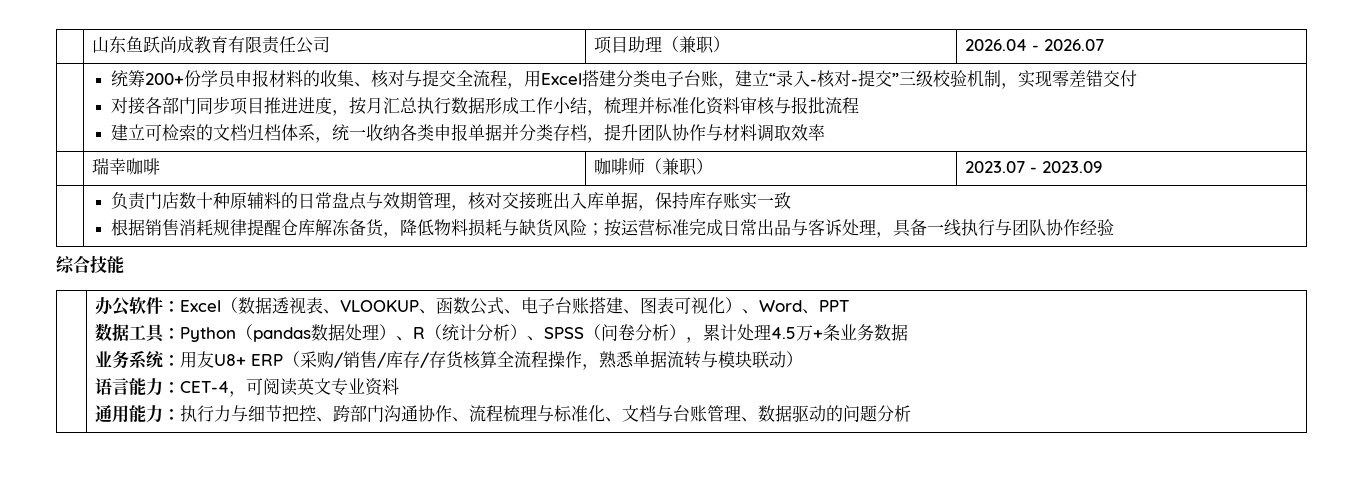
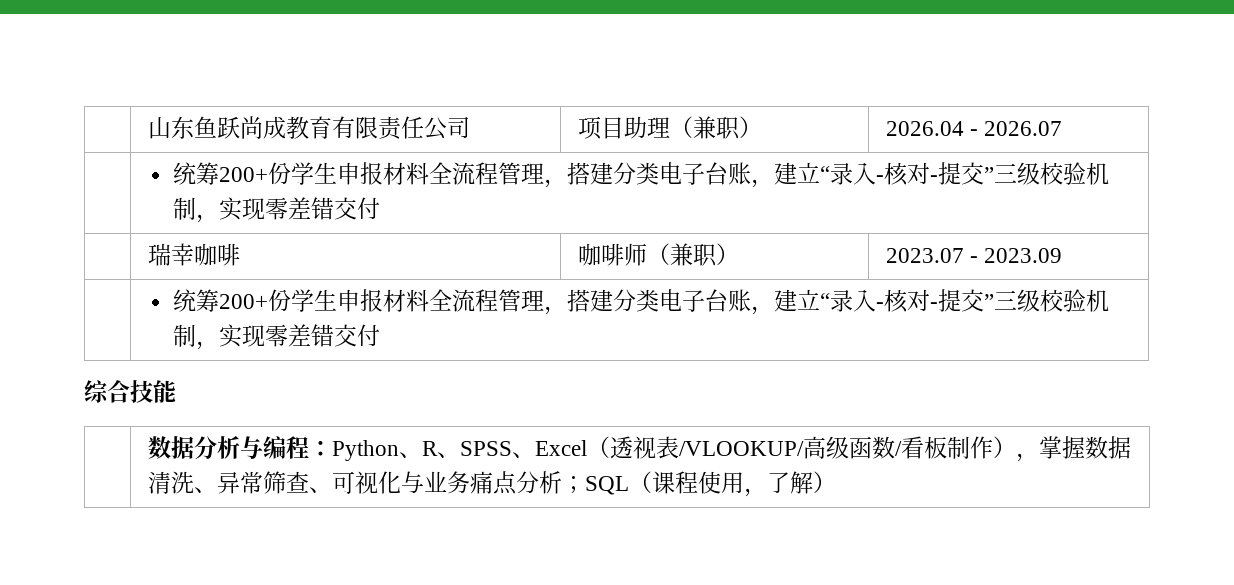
[218,70,583,89] 员申报材料的收集、核对与提交全流程，用Excel -> [313,162,567,188] 生申报材料全流程管理，
[111,96,860,116] [111,124,826,143] // 对接各部门同步项目推进进度，按月汇总执行数据形成工作小结，梳理并标准化资料审核与报批流程 // 建立可检索的文档归档体系，统一收纳各类申报单据并分类存档，提升团队协作与材料调取效率 -> (380, 208) none
[111,192,792,211] [111,219,1115,238] [56,255,124,273] [95,297,850,316] [95,323,909,343] [95,350,804,370] [95,378,400,397] [95,405,912,423] 负责门店数十种原辅料的日常盘点与效期管理，核对交接班出入库单据，保持库存账实一致 // 根据销售消耗规律提醒仓库解冻备货，降低物料损耗与缺货风险；按运营标准完成日常出品与客诉处理，具备一线执行与团队协作经验 // 综合技能 // | 办公软件：Excel（数据透视表、VLOOKUP、函数公式、电子台账搭建、图表可视化）、Word、PPT // 数据工具：Python（pandas数据处理）、R（统计分析）、SPSS（问卷分析），累计处理4.5万+条业务数据 // 业务系统：用友U8+ ERP（采购/销售/库存/存货核算全流程操作，熟悉单据流转与模块联动） // 语言能力：CET-4，可阅读英文专业资料 // 通用能力：执行力与细节把控、跨部门沟通协作、流程梳理与标准化、文档与台账管理、数据驱动的问题分析 -> [172,289,1109,315] [172,324,380,350] [84,380,176,403] [147,436,1131,462] [147,471,836,497] 统筹200+份学生申报材料全流程管理，搭建分类电子台账，建立“录入-核对-提交”三级校验机制，实现零差错交付 // 综合技能 // | 数据分析与编程：Python、R、SPSS、Excel（透视表/VLOOKUP/高级函数/看板制作），掌握数据清洗、异常筛查、可视化与业务痛点分析；SQL（课程使用，了解）

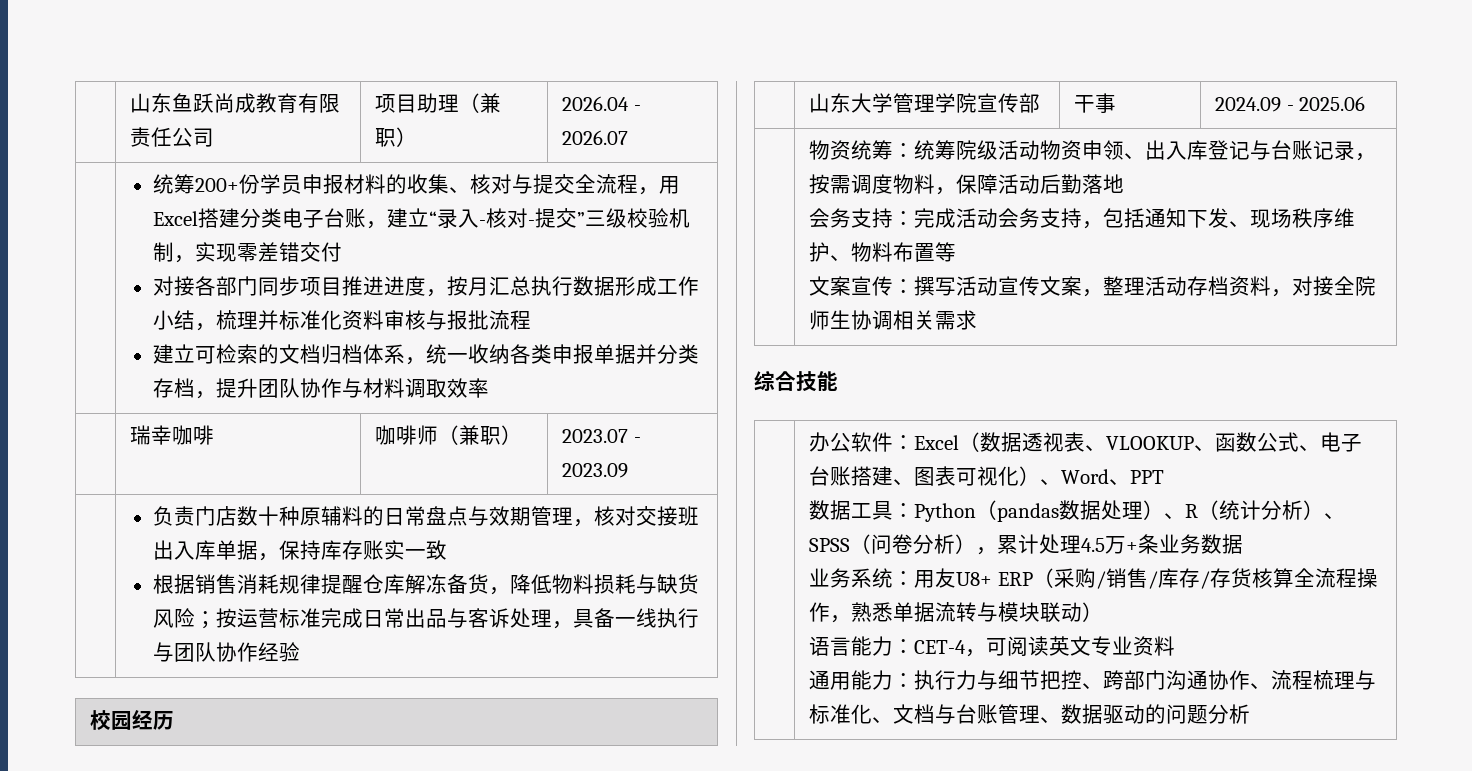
[313,162,567,188] 生申报材料全流程管理， -> [280,174,680,195] [152,211,198,226] 员申报材料的收集、核对与提交全流程，用Excel
(380, 208) none -> [152,276,699,297] [152,310,531,331] [152,344,699,365] [152,378,489,399] // 对接各部门同步项目推进进度，按月汇总执行数据形成工作小结，梳理并标准化资料审核与报批流程 // 建立可检索的文档归档体系，统一收纳各类申报单据并分类存档，提升团队协作与材料调取效率
[172,289,1109,315] [172,324,380,350] [84,380,176,403] [147,436,1131,462] [147,471,836,497] 统筹200+份学生申报材料全流程管理，搭建分类电子台账，建立“录入-核对-提交”三级校验机制，实现零差错交付 // 综合技能 // | 数据分析与编程：Python、R、SPSS、Excel（透视表/VLOOKUP/高级函数/看板制作），掌握数据清洗、异常筛查、可视化与业务痛点分析；SQL（课程使用，了解） -> [152,506,699,527] [152,540,447,561] [152,574,699,595] [152,608,699,629] [152,642,300,662] [90,710,175,730] [809,93,1041,113] [1074,93,1117,113] [1215,96,1366,112] [809,140,1377,161] [809,174,1125,195] [809,208,1356,229] [809,242,957,262] [809,276,1377,297] [809,310,978,330] [754,371,838,392] [809,432,1363,452] [809,466,1165,486] [809,500,1346,522] [809,534,1244,555] [809,568,1378,589] [809,602,1104,623] [809,636,1176,657] [809,670,1377,690] [809,704,1251,724] 负责门店数十种原辅料的日常盘点与效期管理，核对交接班出入库单据，保持库存账实一致 // 根据销售消耗规律提醒仓库解冻备货，降低物料损耗与缺货风险；按运营标准完成日常出品与客诉处理，具备一线执行与团队协作经验 // 校园经历 // | 山东大学管理学院宣传部 | 干事 | 2024.09 - 2025.06 // | 物资统筹：统筹院级活动物资申领、出入库登记与台账记录，按需调度物料，保障活动后勤落地 // 会务支持：完成活动会务支持，包括通知下发、现场秩序维护、物料布置等 // 文案宣传：撰写活动宣传文案，整理活动存档资料，对接全院师生协调相关需求 // 综合技能 // | 办公软件：Excel（数据透视表、VLOOKUP、函数公式、电子台账搭建、图表可视化）、Word、PPT // 数据工具：Python（pandas数据处理）、R（统计分析）、SPSS（问卷分析），累计处理4.5万+条业务数据 // 业务系统：用友U8+ ERP（采购/销售/库存/存货核算全流程操作，熟悉单据流转与模块联动） // 语言能力：CET-4，可阅读英文专业资料 // 通用能力：执行力与细节把控、跨部门沟通协作、流程梳理与标准化、文档与台账管理、数据驱动的问题分析

